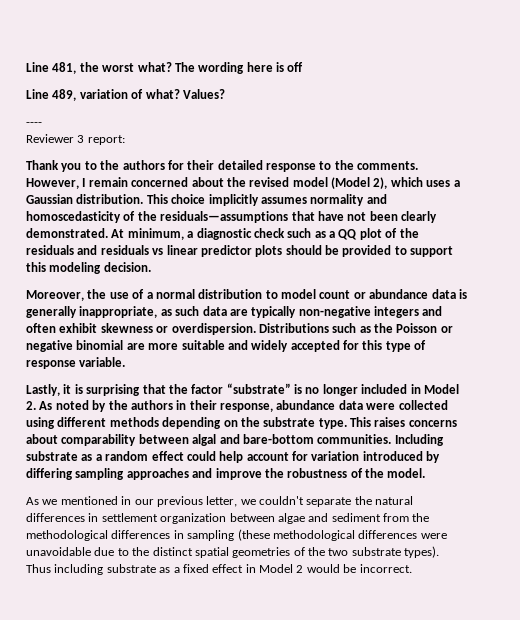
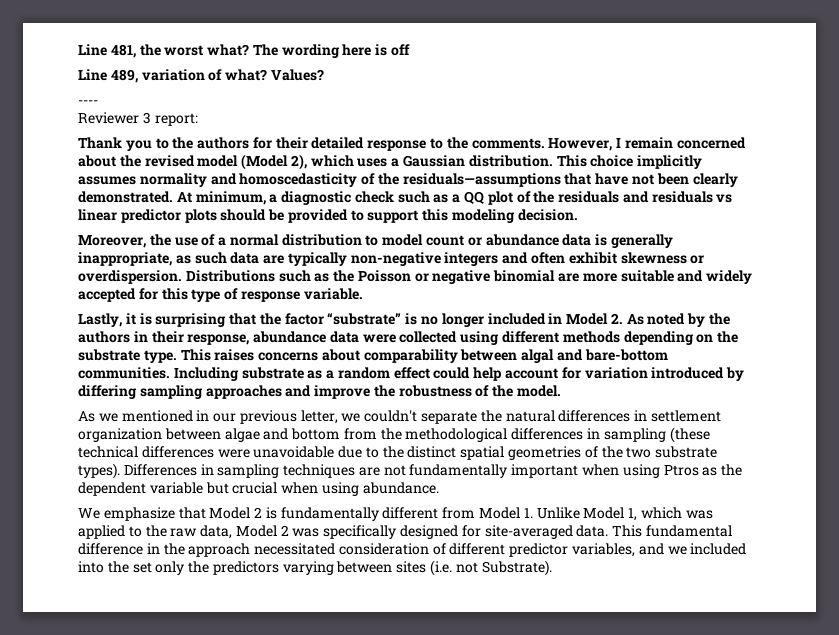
[331,513,381,522] sediment -> [291,428,341,440] bottom
[272,530,355,541] methodological -> [78,446,138,458] technical
[26,564,412,575] Thus including substrate as a fixed effect in Model 2 would be incorrect. -> [123,464,743,478] [78,482,439,496] [78,507,713,521] [78,525,732,539] [78,543,747,557] [78,560,552,576] Differences in sampling techniques are not fundamentally important when using Ptros as the dependent variable but crucial when using abundance. // We emphasize that Model 2 is fundamentally different from Model 1. Unlike Model 1, which was applied to the raw data, Model 2 was specifically designed for site-averaged data. This fundamental difference in the approach necessitated consideration of different predictor variables, and we included into the set only the predictors varying between sites (i.e. not Substrate).

